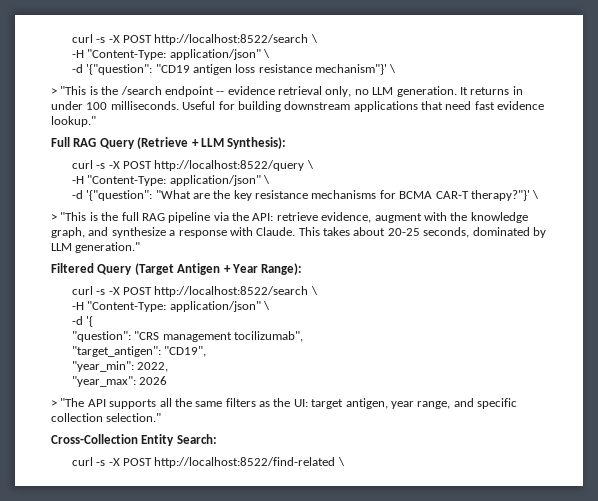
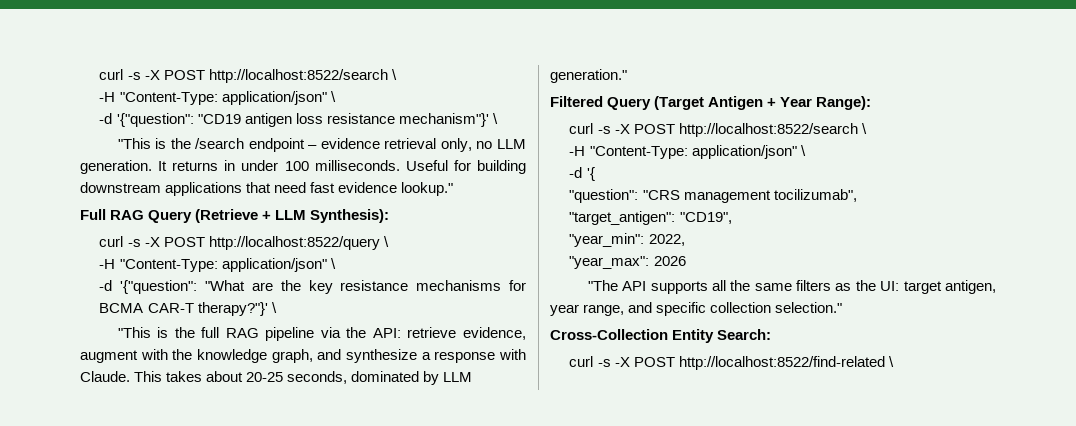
[51,88,57,95] > -> (498, 118) none
[216,91,225,95] -- -> [308,145,318,149] –
[51,214,57,221] > -> (277, 307) none
[51,400,57,407] > -> (686, 261) none

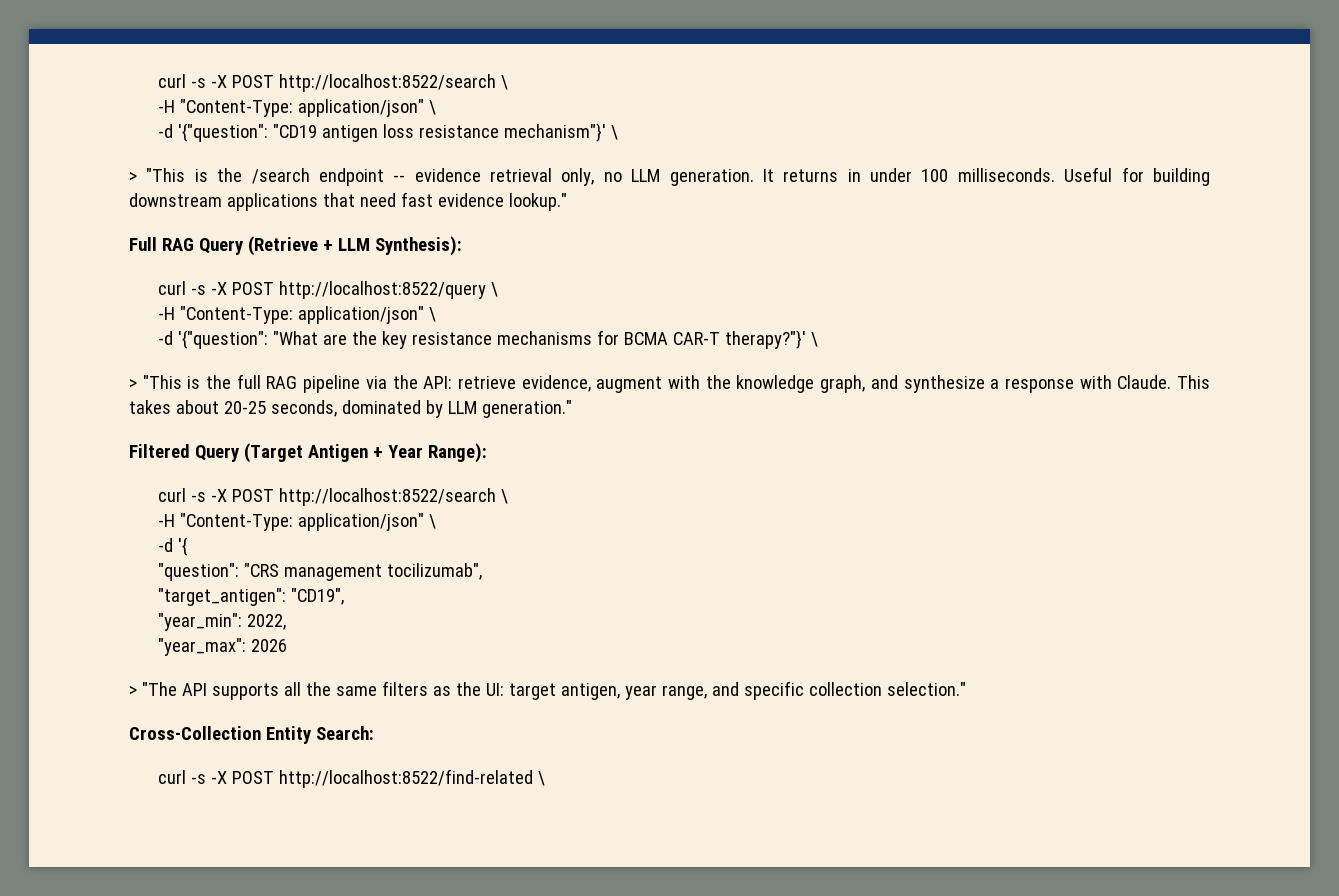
(498, 118) none -> [129,172,137,182] >
[308,145,318,149] – -> [393,175,406,182] --
(277, 307) none -> [129,379,137,389] >
(686, 261) none -> [129,686,137,696] >

